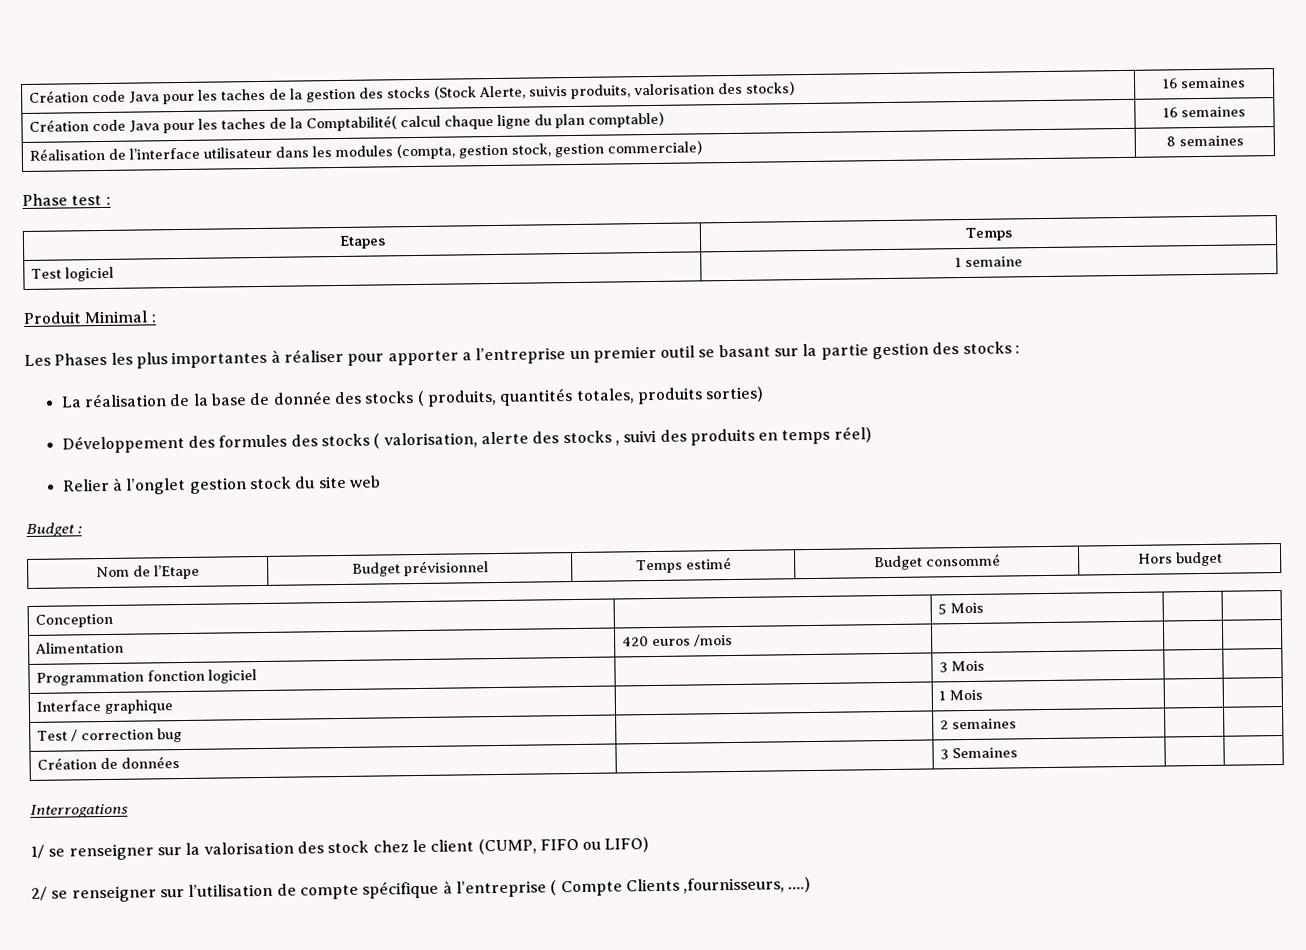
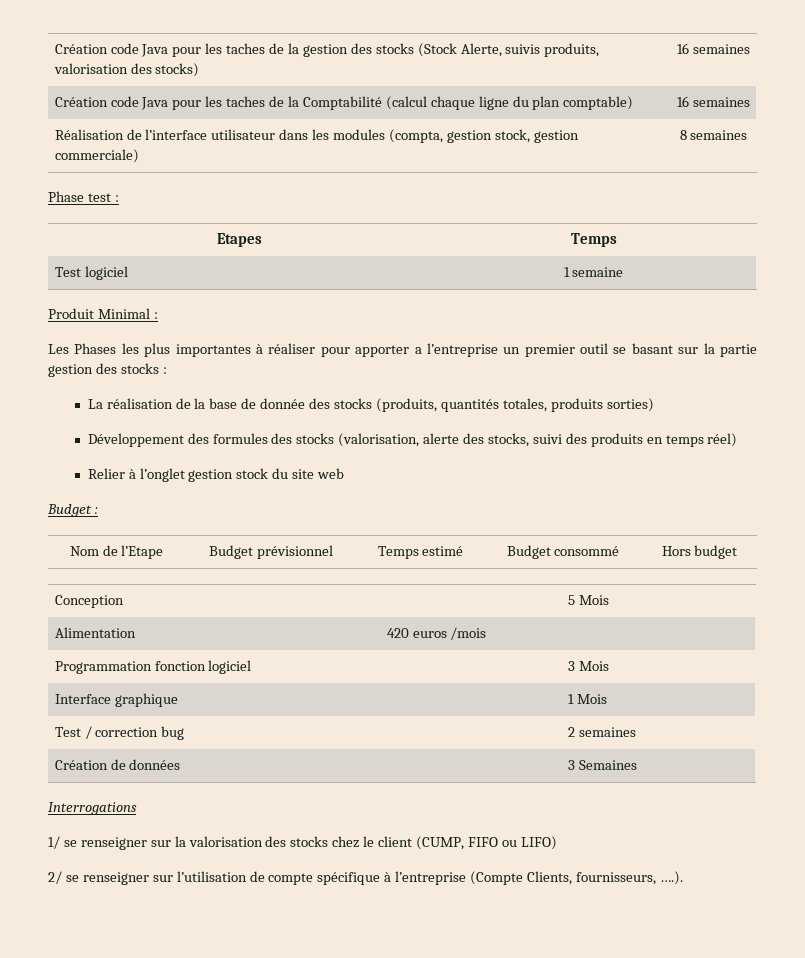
[305,115,441,132] Comptabilité( calcul -> [302,96,427,110] Comptabilité (calcul
[416,389,497,407] ( produits, -> [375,398,437,412] (produits,
[373,430,620,449] ( valorisation, alerte des stocks , -> [338,433,529,447] (valorisation, alerte des stocks,
[327,840,370,854] stock -> [290,836,329,847] stocks
[550,877,812,897] ( Compte Clients ,fournisseurs, ….) -> [470,871,683,885] (Compte Clients, fournisseurs, ….).

